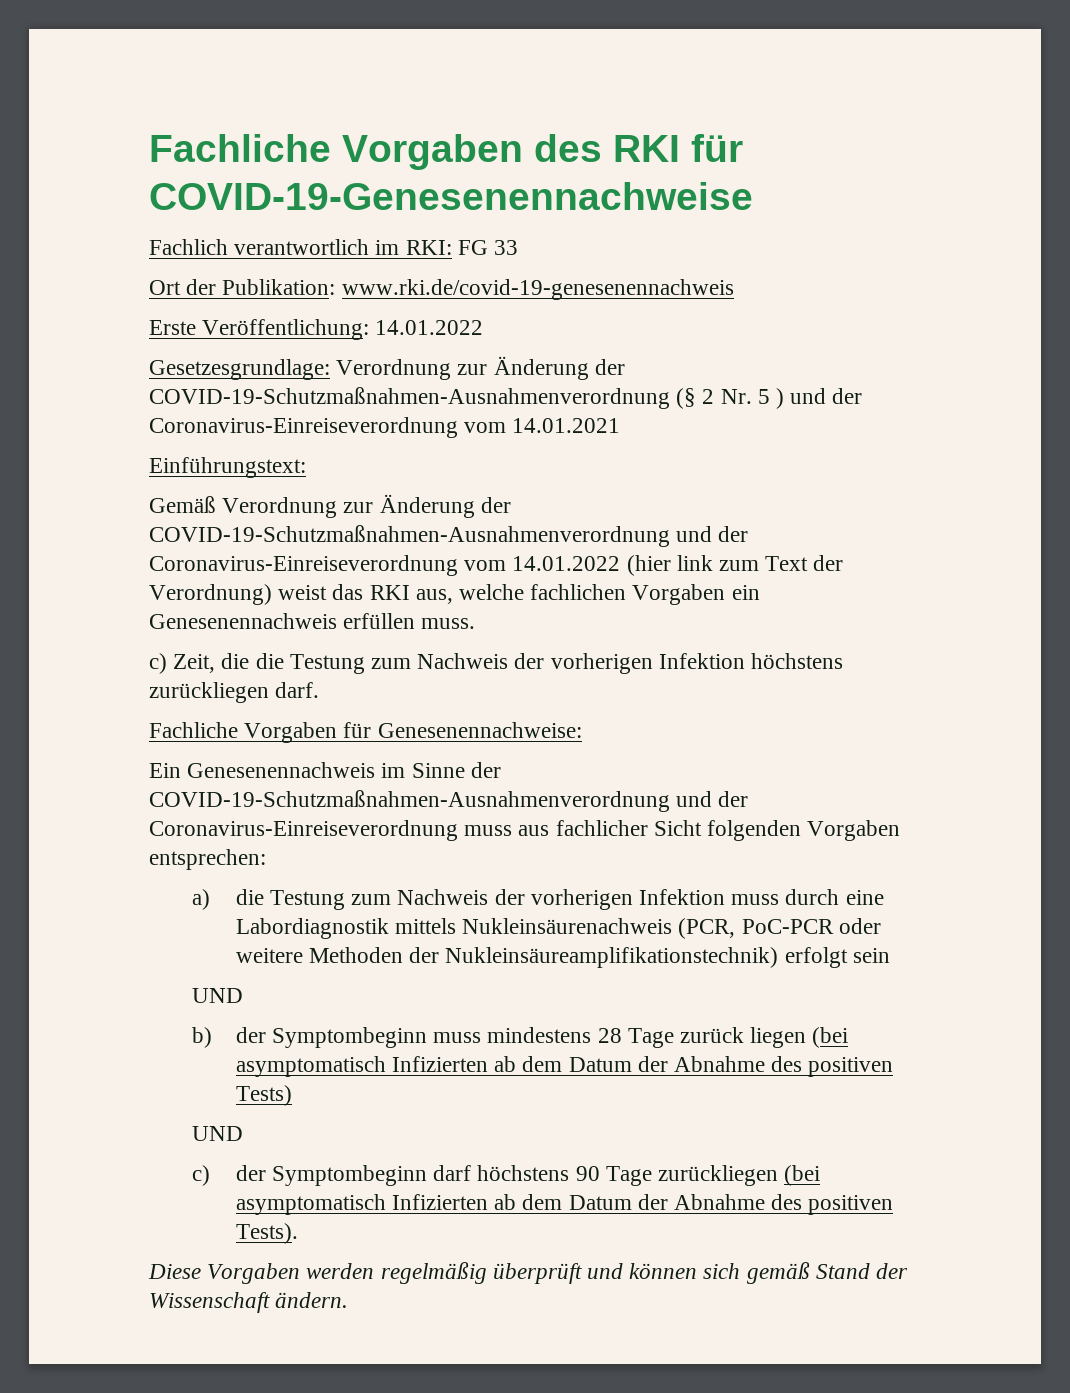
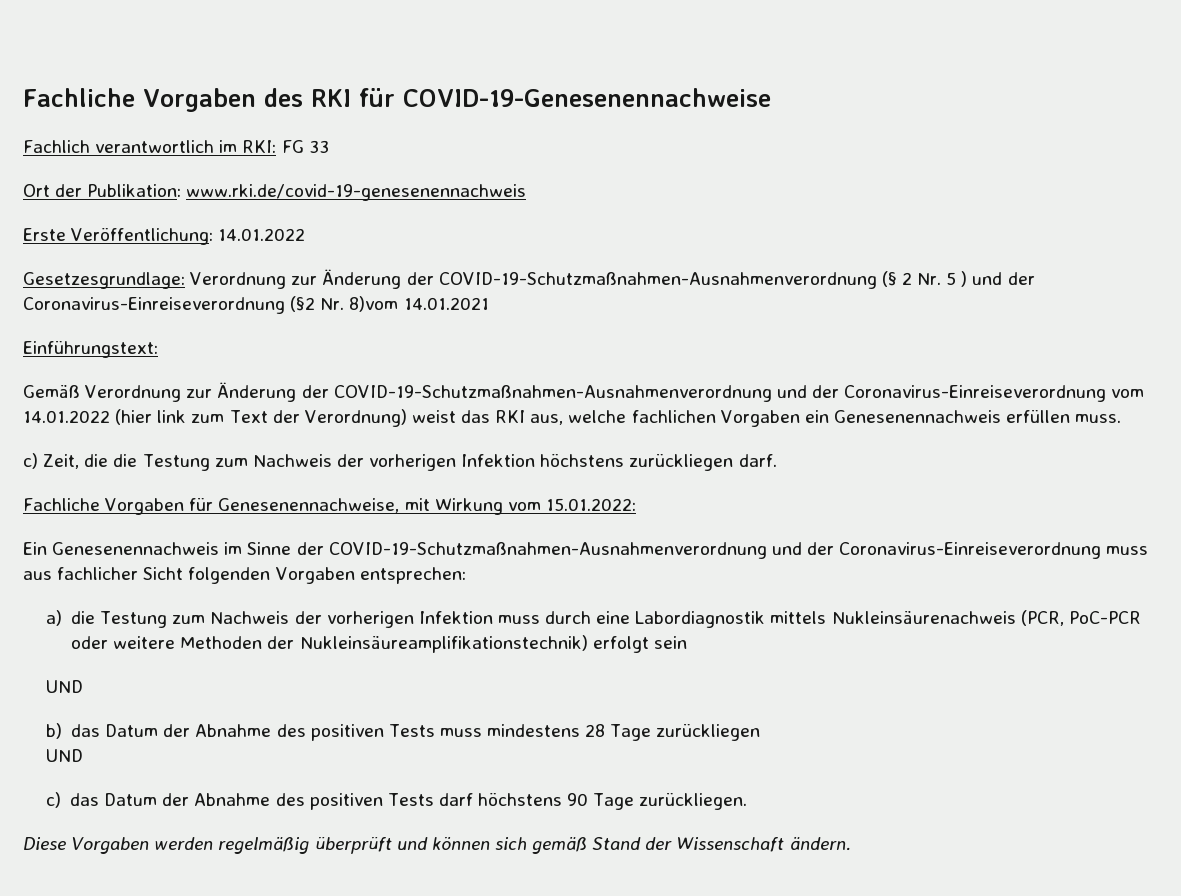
[464,422,507,433] vom -> [290,296,399,312] (§2 Nr. 8)vom
[377,722,582,738] Genesenennachweise: -> [218,498,636,515] Genesenennachweise, mit Wirkung vom 15.01.2022:
[235,1027,849,1048] [235,1056,894,1077] [235,1085,292,1106] [192,1126,244,1141] [192,1165,821,1186] [235,1194,894,1215] [235,1223,298,1244] der Symptombeginn muss mindestens 28 Tage zurück liegen (bei asymptomatisch Infizierten ab dem Datum der Abnahme des positiven Tests) // UND // c) der Symptombeginn darf höchstens 90 Tage zurückliegen (bei asymptomatisch Infizierten ab dem Datum der Abnahme des positiven Tests). -> [71,724,761,741] [45,749,83,762] [45,792,748,810] das Datum der Abnahme des positiven Tests muss mindestens 28 Tage zurückliegen // UND // c) das Datum der Abnahme des positiven Tests darf höchstens 90 Tage zurückliegen.

